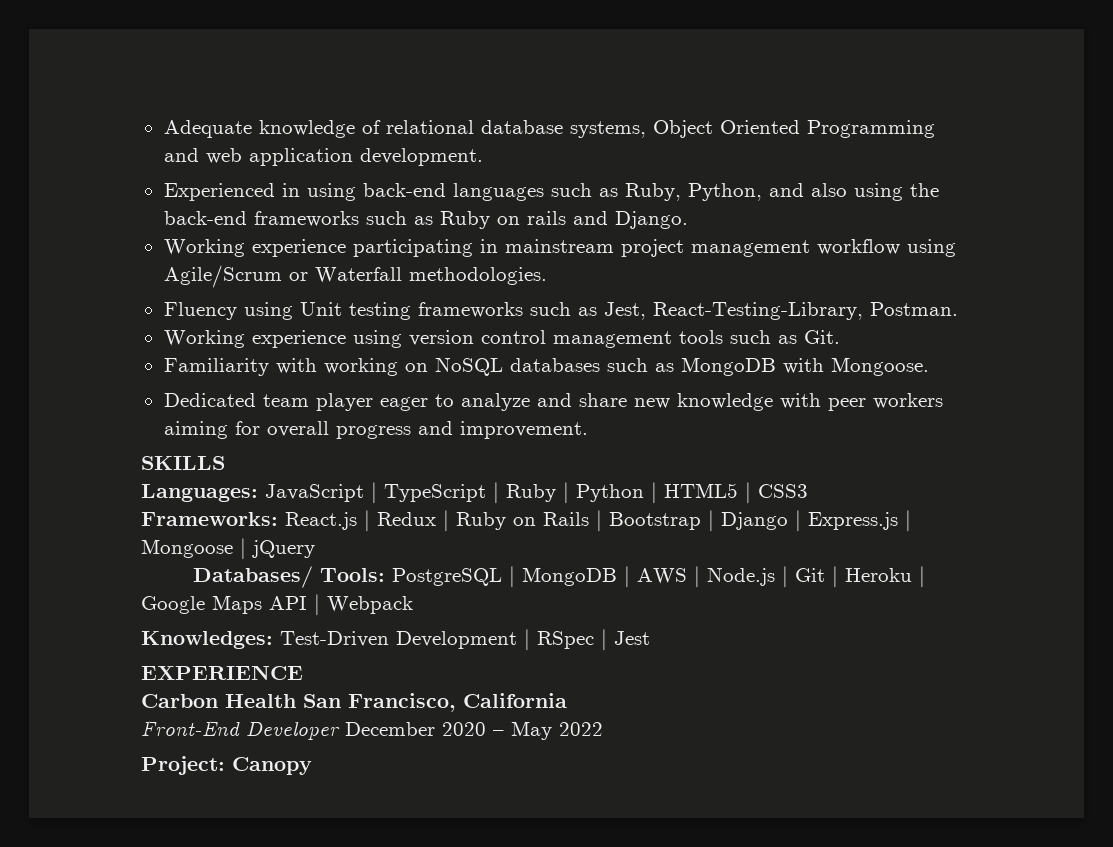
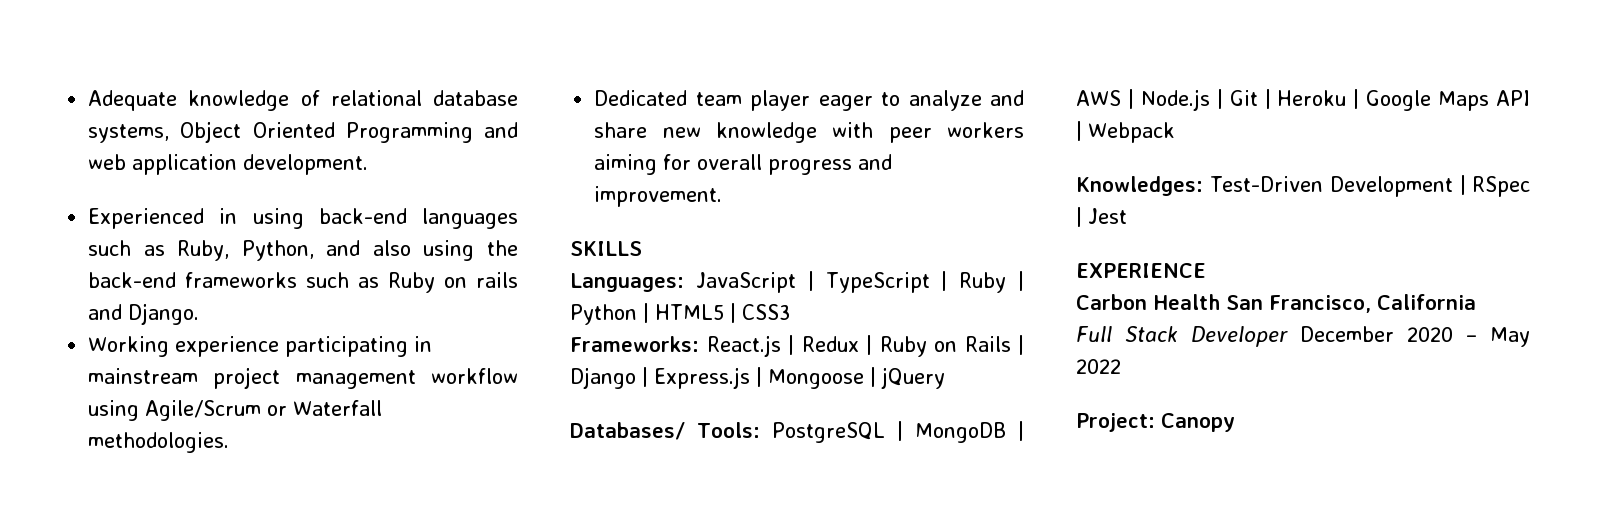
[163,302,958,320] [163,330,840,348] [163,357,929,376] // Fluency using Unit testing frameworks such as Jest, React-Testing-Library, Postman. // Working experience using version control management tools such as Git. // Familiarity with working on NoSQL databases such as MongoDB with Mongoose. -> (230, 442) none
[609,510,714,532] Bootstrap | -> (1024, 345) none
[141,720,240,736] Front-End -> [1076,326,1178,342] Full Stack

